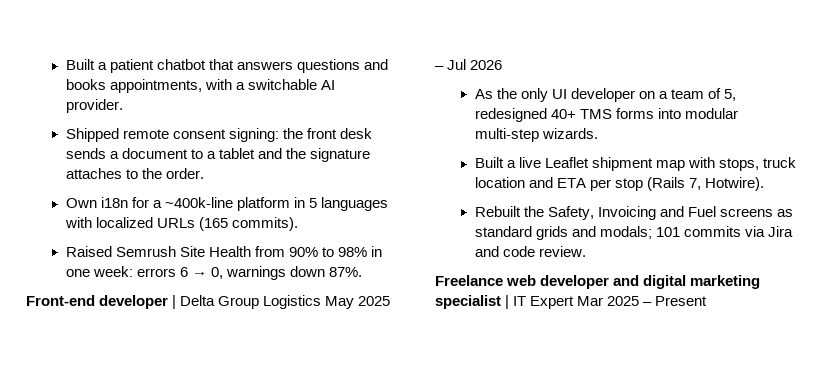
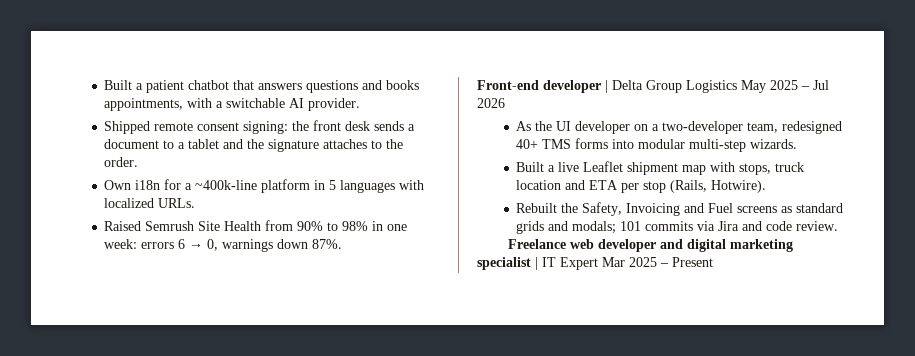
[156,217,298,231] URLs (165 commits). -> [158,198,196,208] URLs.
[520,88,548,102] only -> (553, 126) none
[670,88,736,101] team of 5, -> [662,121,779,134] two-developer team,
[646,177,701,191] (Rails 7, -> [670,180,708,193] (Rails,

